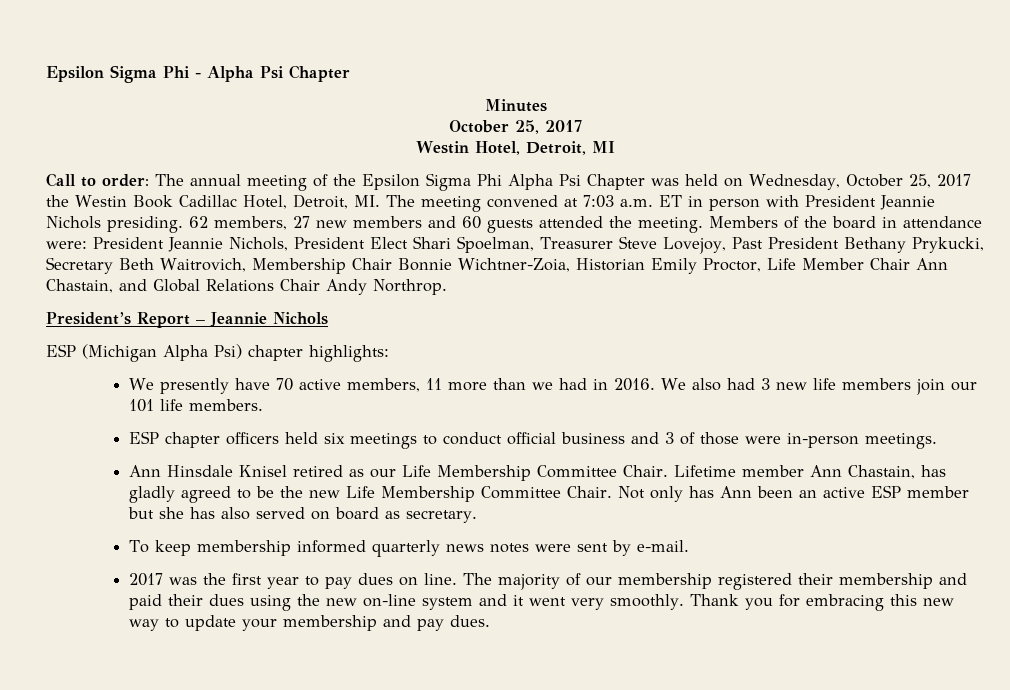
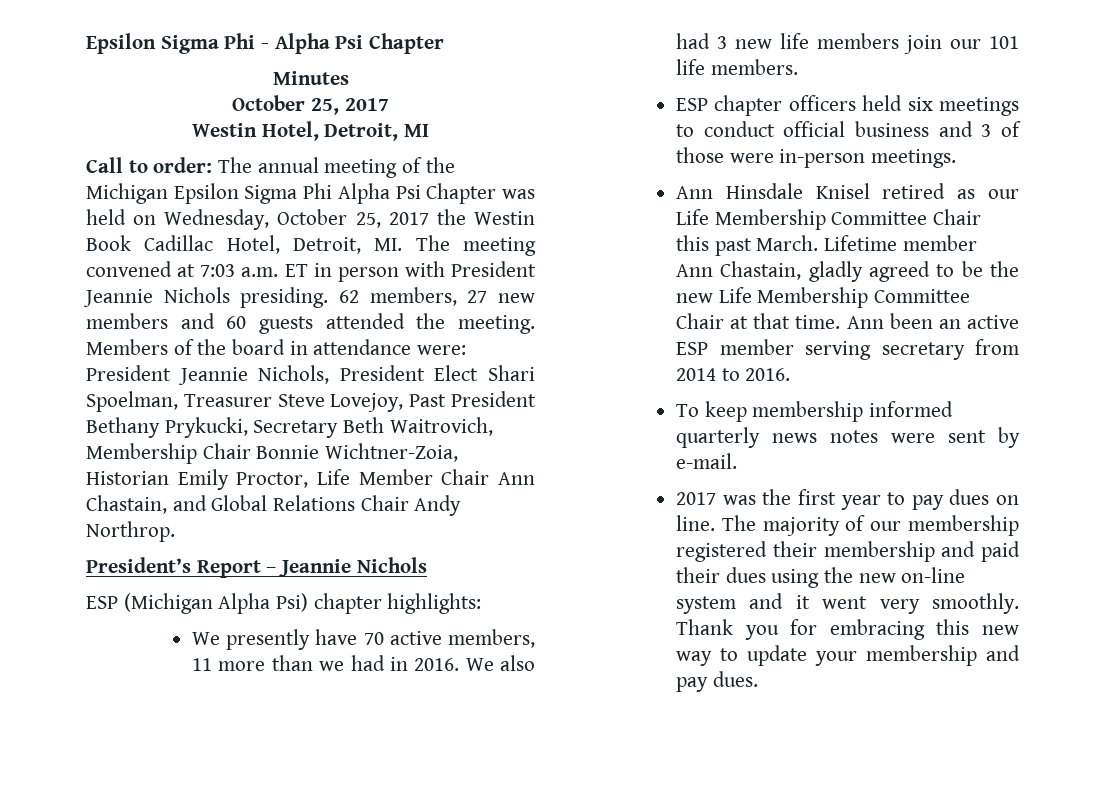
(356, 180) none -> [86,183,168,204] Michigan
[622,465,668,477] Chair. -> [933,209,982,225] [676,235,819,256] Chair this past March.
[920,465,946,477] has -> (802, 270) none
[566,486,714,502] Chair. Not only has -> [676,313,841,329] Chair at that time.
[127,507,477,523] but she has also served on board as secretary. -> [805,339,1019,360] [676,368,791,381] serving secretary from 2014 to 2016.

